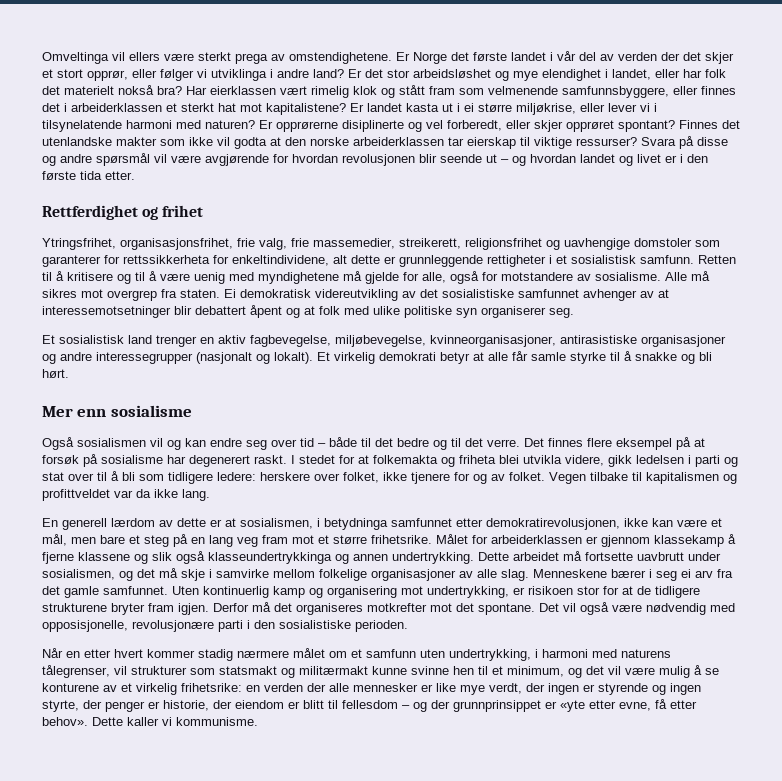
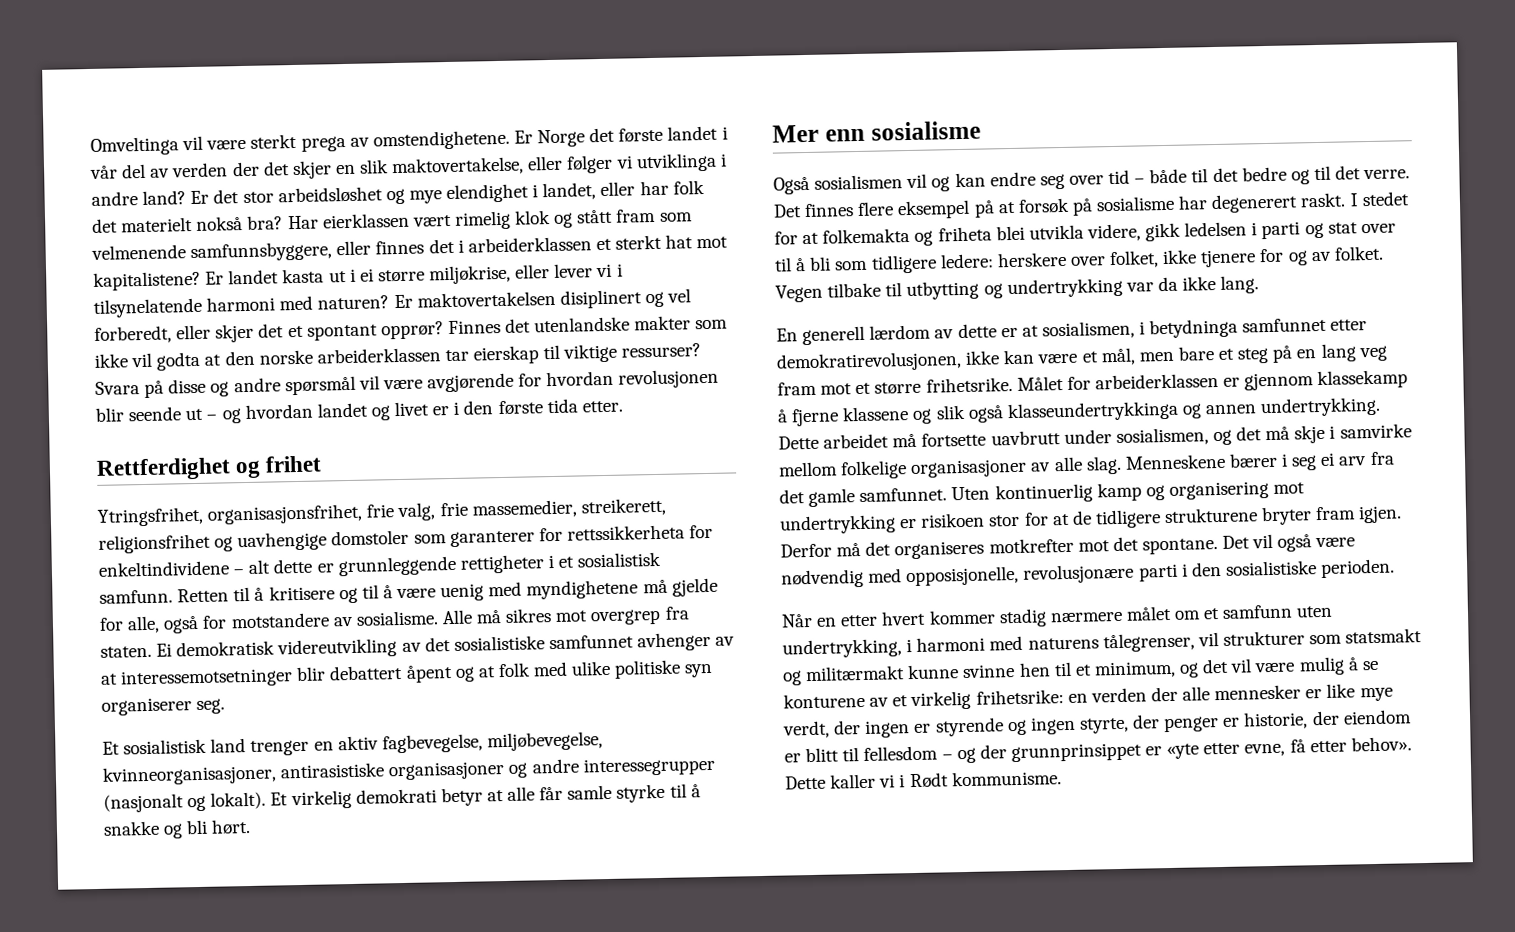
[129,52,160,61] ellers -> (204, 143) none
[42,69,128,81] et stort opprør, -> [335,156,525,177] en slik maktovertakelse,
[276,120,404,132] opprørerne disiplinerte -> [416,289,642,309] maktovertakelsen disiplinert
[566,120,675,132] opprøret spontant? -> [258,321,444,341] det et spontant opprør?
[232,255,329,266] enkeltindividene, -> [98,560,246,577] enkeltindividene –
[646,472,737,484] [42,489,110,501] kapitalismen og profittveldet -> [906,277,1123,301] utbytting og undertrykking
[427,586,509,598] undertrykking, -> [779,514,896,535] undertrykking
(172, 721) none -> [899,772,949,789] i Rødt

